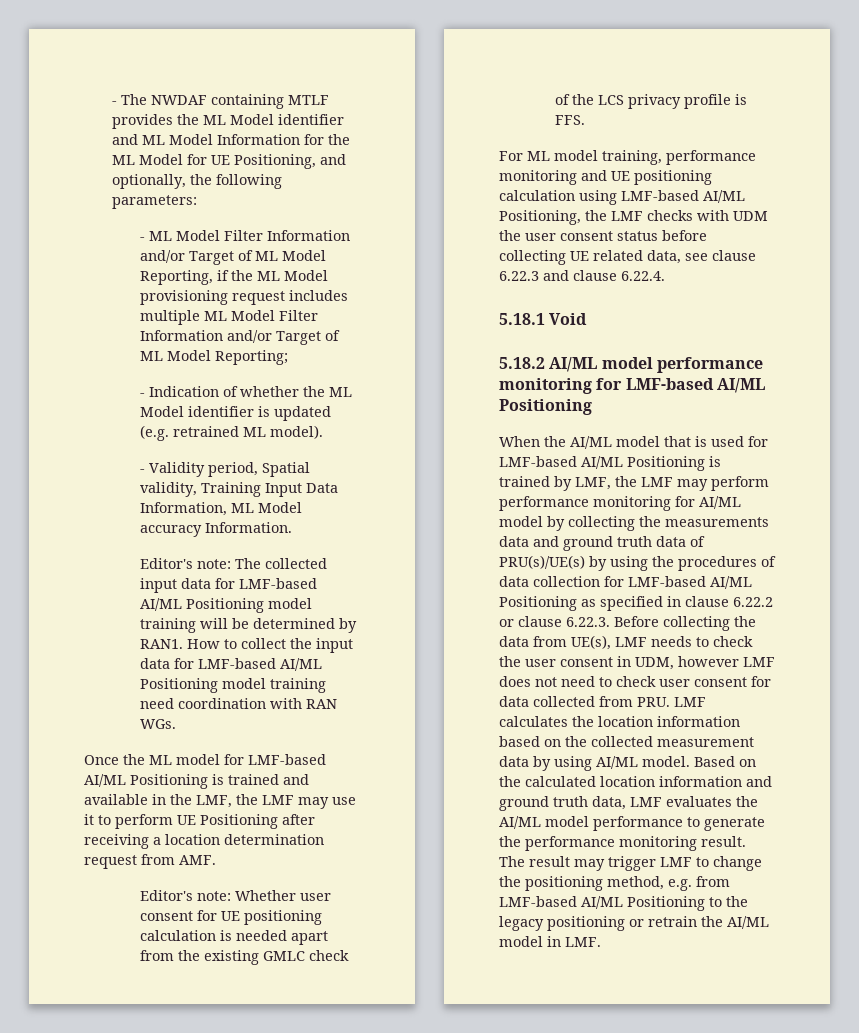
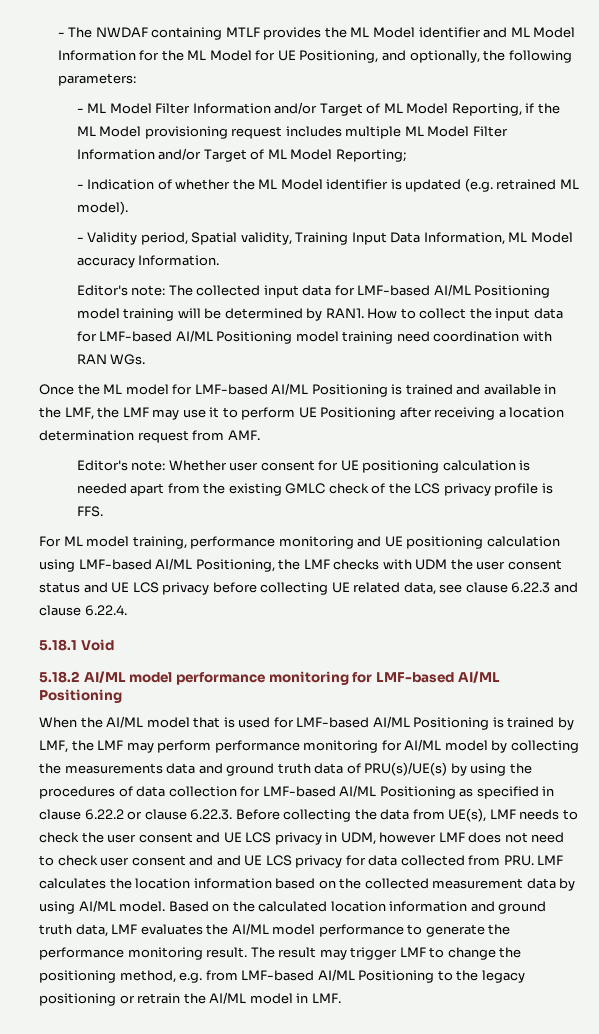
(658, 236) none -> [83,582,210,595] and UE LCS privacy
(613, 662) none -> [196,832,322,845] and UE LCS privacy
(747, 682) none -> [189,855,343,868] and and UE LCS privacy

